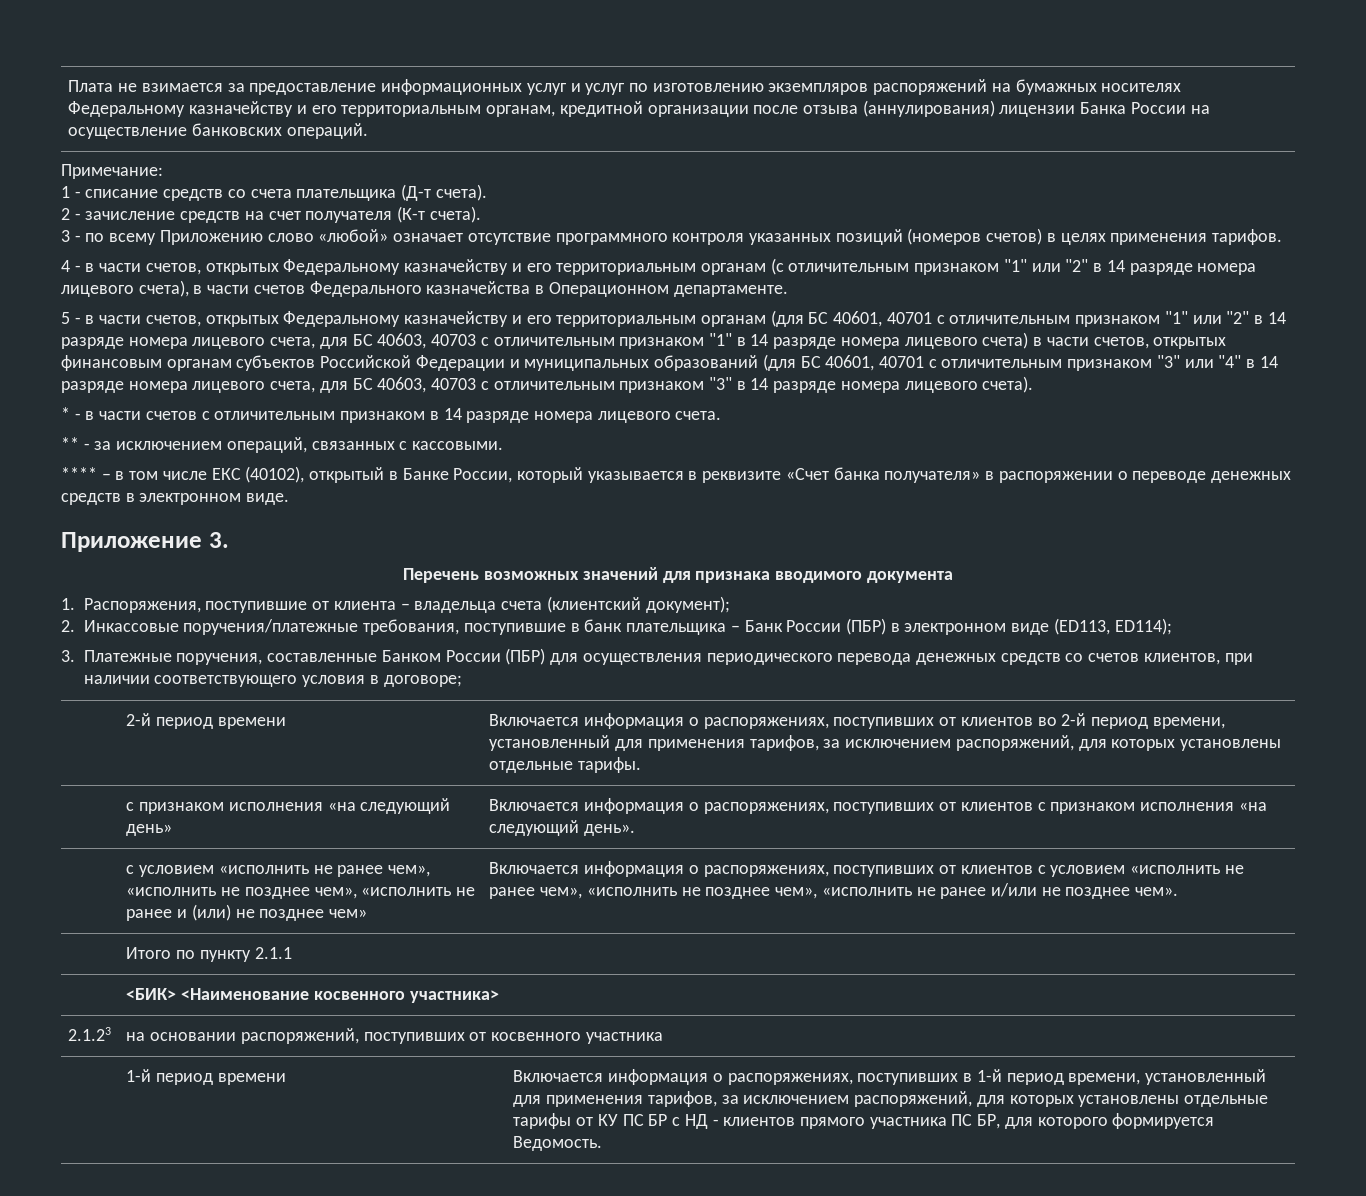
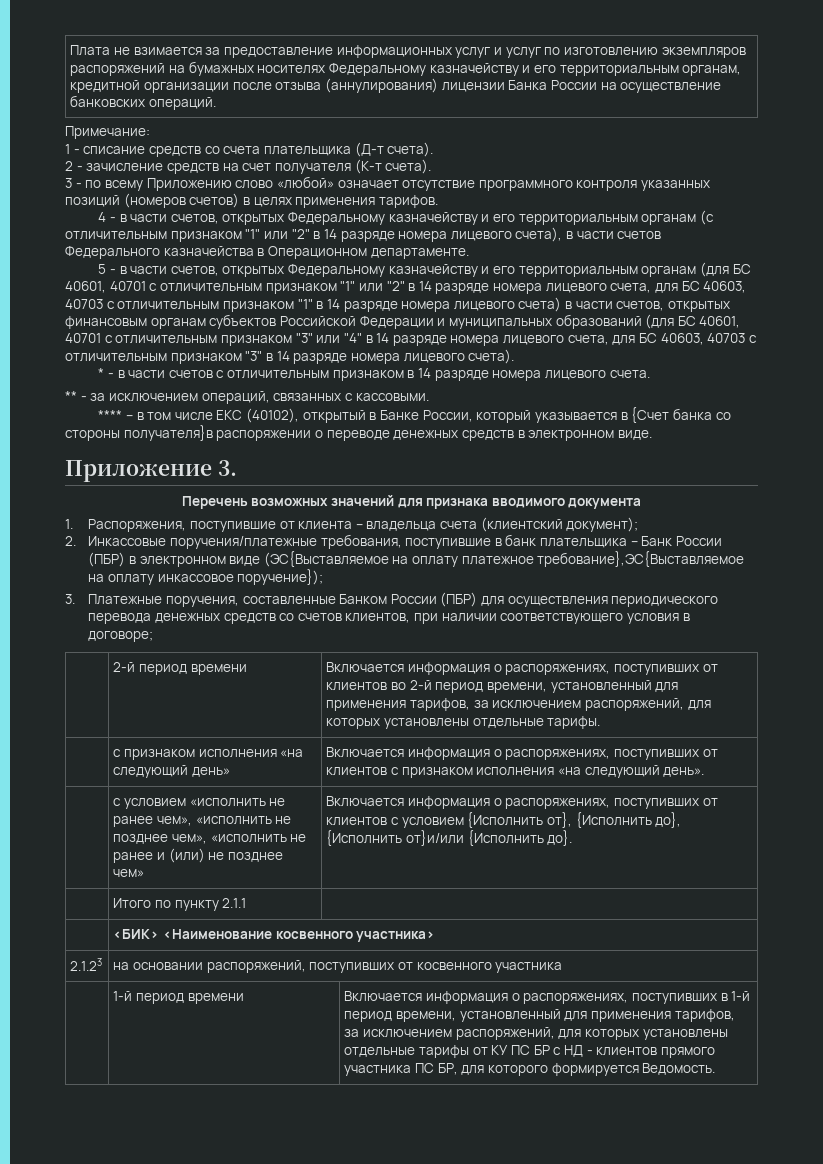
[702,467,995,483] реквизите «Счет банка получателя» в -> [631,407,731,423] [65,425,213,441] {Счет банка со стороны получателя}в
[1053,618,1172,635] (ED113, ED114); -> [263,551,745,567] [88,569,324,585] (ЭС{Выставляемое на оплату платежное требование},ЭС{Выставляемое на оплату инкассовое поручение});
[1130,865,1244,874] [489,883,1179,899] «исполнить не ранее чем», «исполнить не позднее чем», «исполнить не ранее и/или не позднее чем». -> [467,812,682,828] [326,830,573,846] {Исполнить от}, {Исполнить до}, {Исполнить от}и/или {Исполнить до}.

